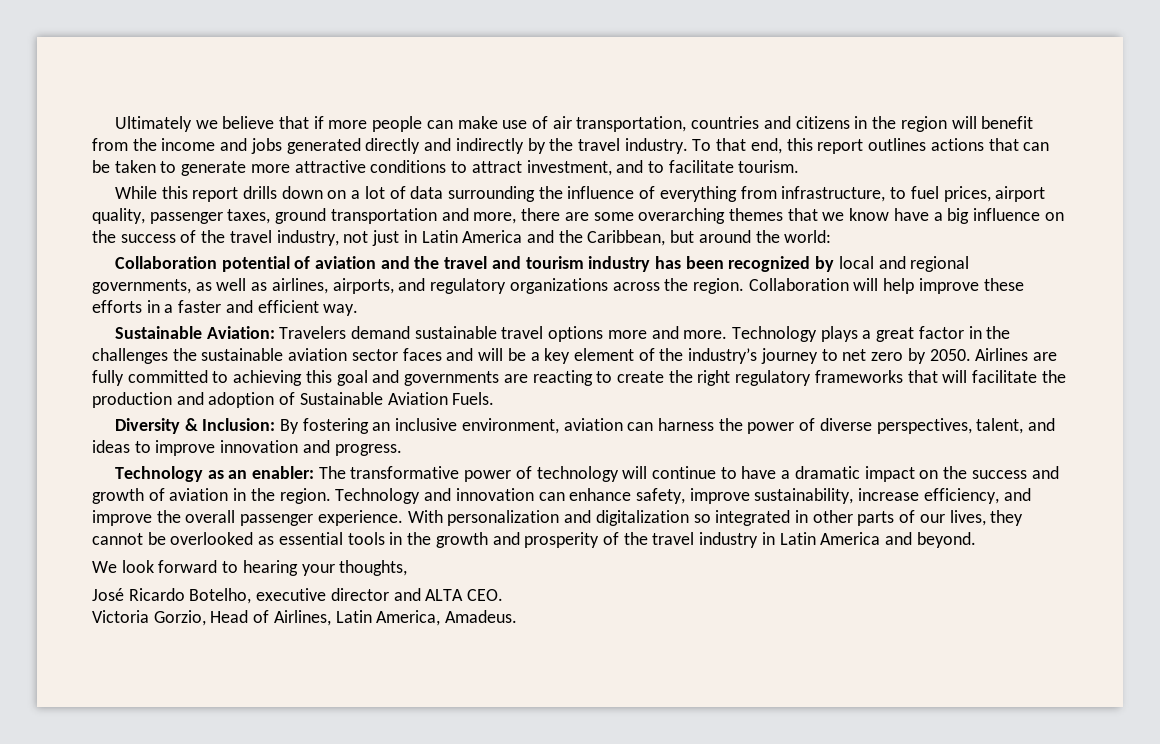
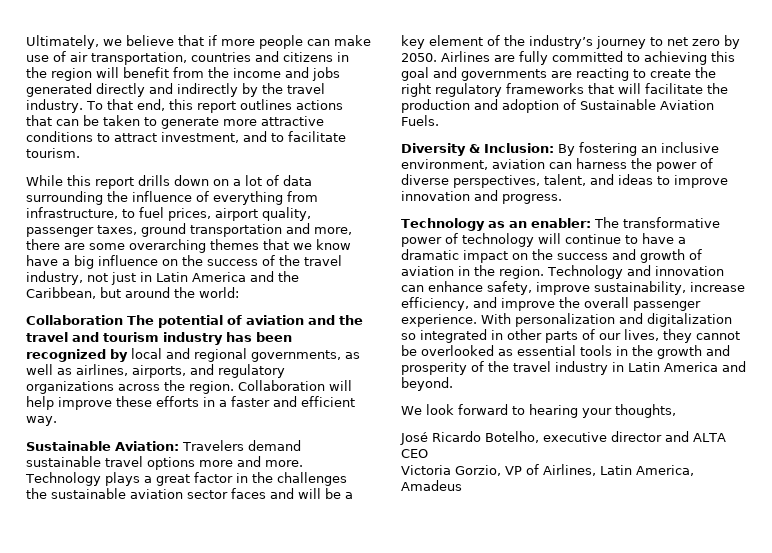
[114,116,192,132] Ultimately -> [26,35,99,49] Ultimately,
(217, 262) none -> [127,315,154,325] The
[467,589,504,601] CEO. -> [401,449,428,458] CEO
[210,610,249,623] Head -> [505,466,522,475] VP
[445,610,518,623] Amadeus. -> [401,480,462,491] Amadeus

